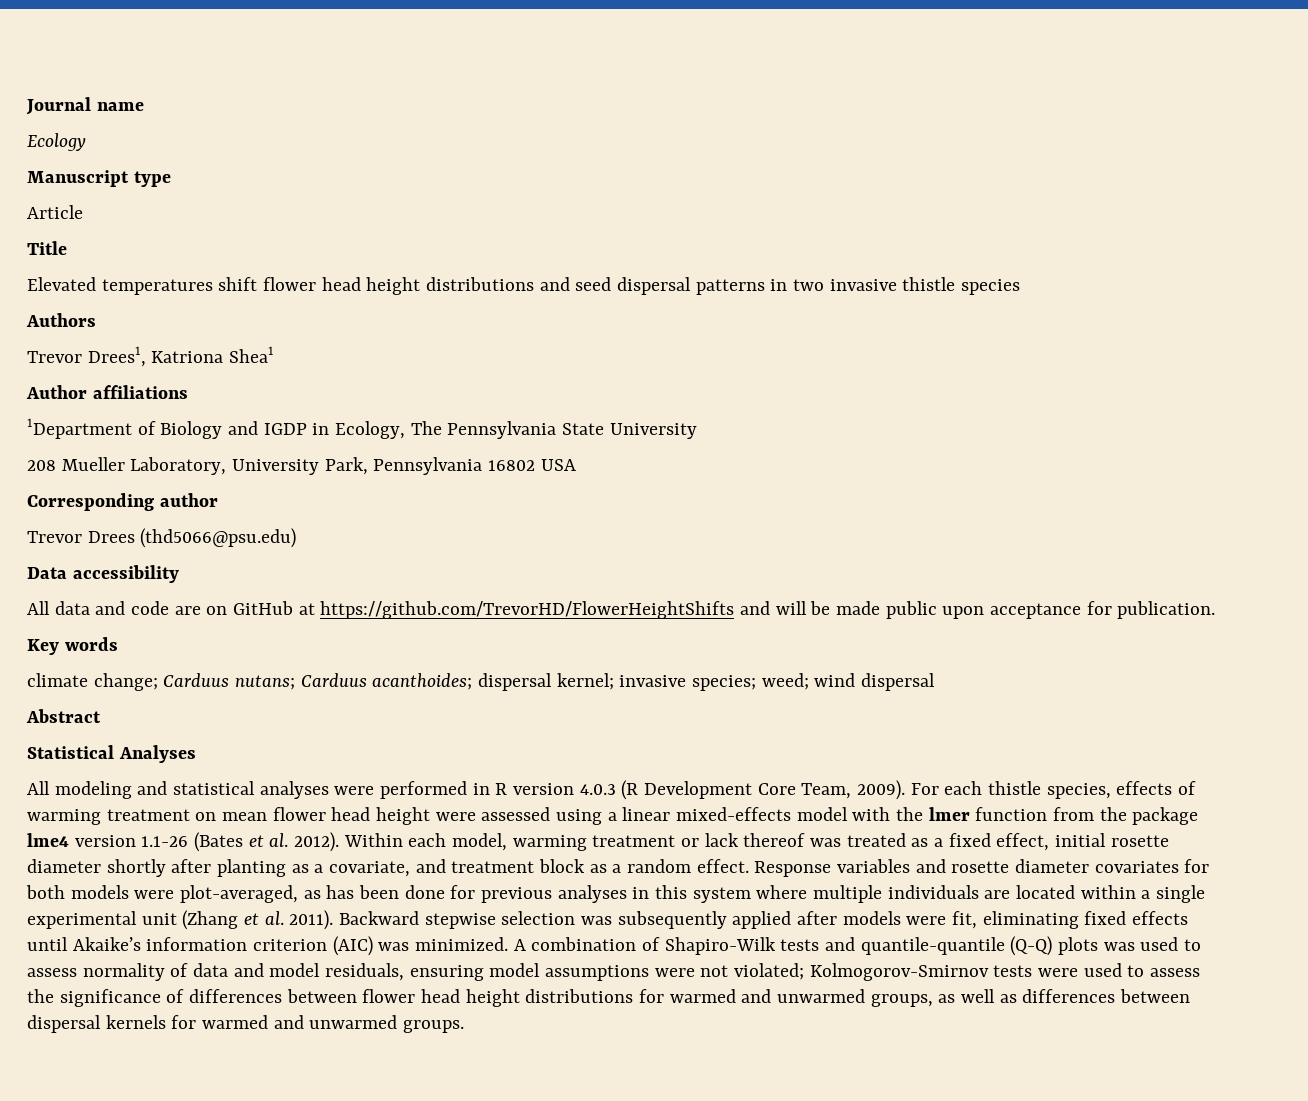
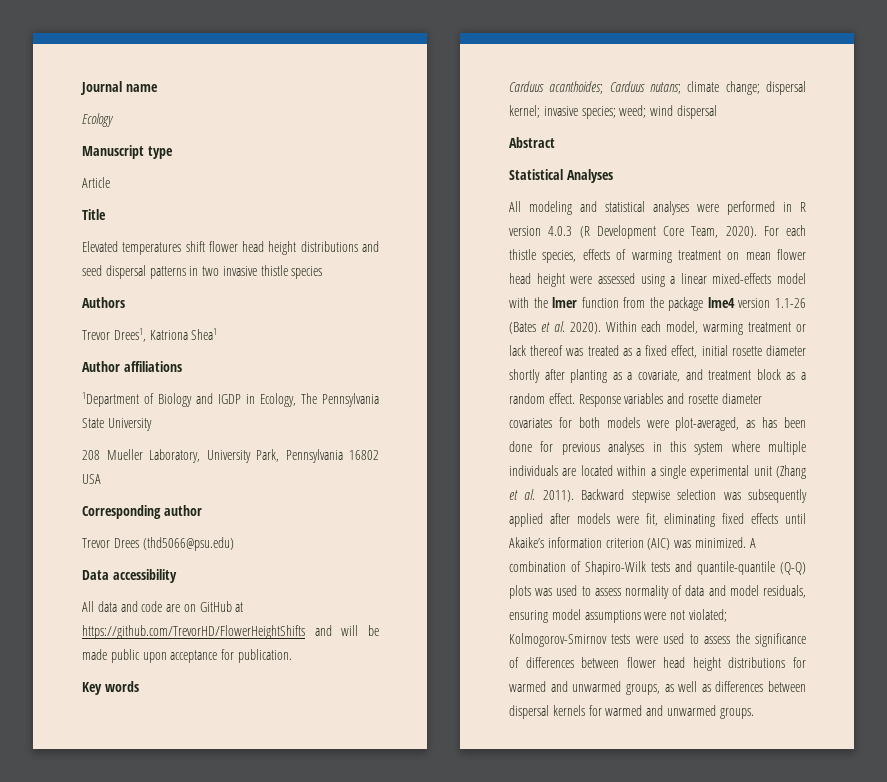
[27,673,473,691] climate change; Carduus nutans; Carduus acanthoides; -> [509,81,760,95] Carduus acanthoides; Carduus nutans; climate change;
[857,780,906,800] 2009). -> [725,226,757,238] 2020).
[294,832,340,852] 2012). -> [569,322,601,334] 2020).

